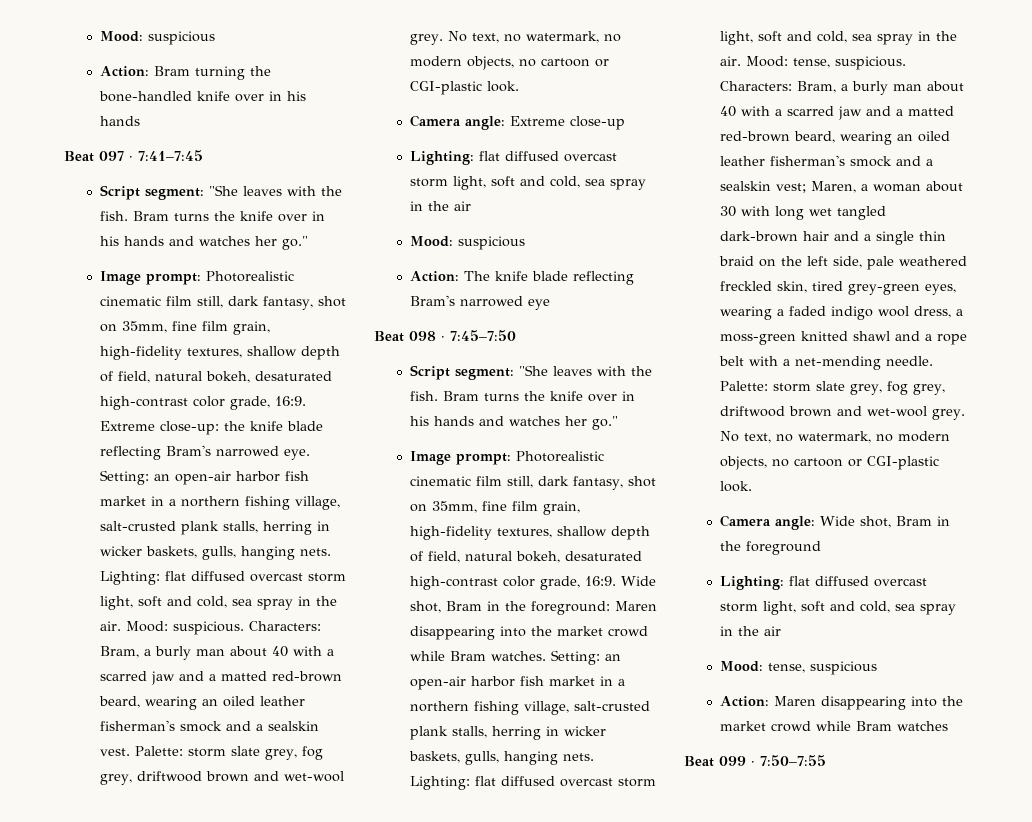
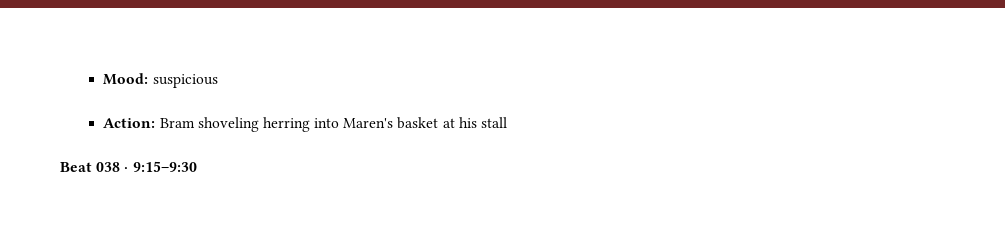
[194,66,271,80] [98,91,306,102] [99,116,140,126] [64,150,203,162] [99,185,342,200] [99,211,325,222] [99,236,308,250] [99,271,294,285] [99,296,346,310] [99,321,270,335] [99,346,340,360] [99,371,332,383] [99,396,306,410] [99,421,323,435] [99,445,310,460] [99,470,309,485] [99,496,340,510] [99,521,330,535] [99,546,331,560] [99,571,346,585] [99,596,337,610] [99,621,321,635] [99,646,334,660] [99,671,342,685] [98,696,305,710] [99,720,319,732] [99,746,323,760] [99,771,344,785] [409,31,621,45] [409,56,609,70] [409,81,519,95] [409,115,625,130] [409,151,617,165] [409,176,646,190] [409,201,471,211] [409,236,525,250] [409,271,634,285] [409,295,550,310] [374,330,516,342] [409,365,652,380] [409,391,635,402] [409,416,618,430] [409,451,604,465] [409,476,656,490] [409,501,580,515] [409,526,650,540] [409,551,642,563] [409,576,656,590] [409,601,657,615] [409,626,648,640] [409,650,621,665] [409,676,625,690] [409,701,650,715] [409,726,606,740] [408,751,594,765] [409,776,656,790] [719,31,957,45] [719,56,906,70] [719,81,964,95] [719,106,954,120] [719,131,950,145] [719,155,933,167] [719,181,963,193] [719,206,886,220] [719,231,946,245] [718,256,967,270] [719,281,956,295] [719,306,963,320] [719,331,967,345] [718,356,933,370] [719,381,945,395] [719,406,965,420] [719,431,950,443] [719,456,939,470] [719,481,752,492] [719,515,950,530] [719,541,821,555] [719,576,927,590] [719,601,956,615] [719,626,781,636] [719,661,877,675] [719,696,963,710] [719,721,948,732] [684,755,826,767] turning the bone-handled knife over in his hands // Beat 097 · 7:41–7:45 // Script segment: "She leaves with the fish. Bram turns the knife over in his hands and watches her go." // Image prompt: Photorealistic cinematic film still, dark fantasy, shot on 35mm, fine film grain, high-fidelity textures, shallow depth of field, natural bokeh, desaturated high-contrast color grade, 16:9. Extreme close-up: the knife blade reflecting Bram's narrowed eye. Setting: an open-air harbor fish market in a northern fishing village, salt-crusted plank stalls, herring in wicker baskets, gulls, hanging nets. Lighting: flat diffused overcast storm light, soft and cold, sea spray in the air. Mood: suspicious. Characters: Bram, a burly man about 40 with a scarred jaw and a matted red-brown beard, wearing an oiled leather fisherman's smock and a sealskin vest. Palette: storm slate grey, fog grey, driftwood brown and wet-wool grey. No text, no watermark, no modern objects, no cartoon or CGI-plastic look. // Camera angle: Extreme close-up // Lighting: flat diffused overcast storm light, soft and cold, sea spray in the air // Mood: suspicious // Action: The knife blade reflecting Bram's narrowed eye // Beat 098 · 7:45–7:50 // Script segment: "She leaves with the fish. Bram turns the knife over in his hands and watches her go." // Image prompt: Photorealistic cinematic film still, dark fantasy, shot on 35mm, fine film grain, high-fidelity textures, shallow depth of field, natural bokeh, desaturated high-contrast color grade, 16:9. Wide shot, Bram in the foreground: Maren disappearing into the market crowd while Bram watches. Setting: an open-air harbor fish market in a northern fishing village, salt-crusted plank stalls, herring in wicker baskets, gulls, hanging nets. Lighting: flat diffused overcast storm light, soft and cold, sea spray in the air. Mood: tense, suspicious. Characters: Bram, a burly man about 40 with a scarred jaw and a matted red-brown beard, wearing an oiled leather fisherman's smock and a sealskin vest; Maren, a woman about 30 with long wet tangled dark-brown hair and a single thin braid on the left side, pale weathered freckled skin, tired grey-green eyes, wearing a faded indigo wool dress, a moss-green knitted shawl and a rope belt with a net-mending needle. Palette: storm slate grey, fog grey, driftwood brown and wet-wool grey. No text, no watermark, no modern objects, no cartoon or CGI-plastic look. // Camera angle: Wide shot, Bram in the foreground // Lighting: flat diffused overcast storm light, soft and cold, sea spray in the air // Mood: tense, suspicious // Action: Maren disappearing into the market crowd while Bram watches // Beat 099 · 7:50–7:55 -> [197,117,508,132] [60,161,197,172] shoveling herring into Maren's basket at his stall // Beat 038 · 9:15–9:30

